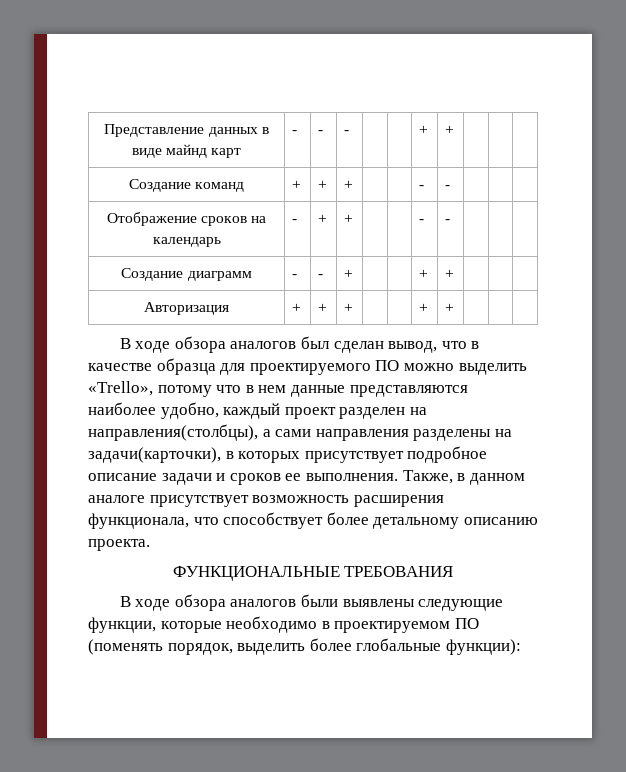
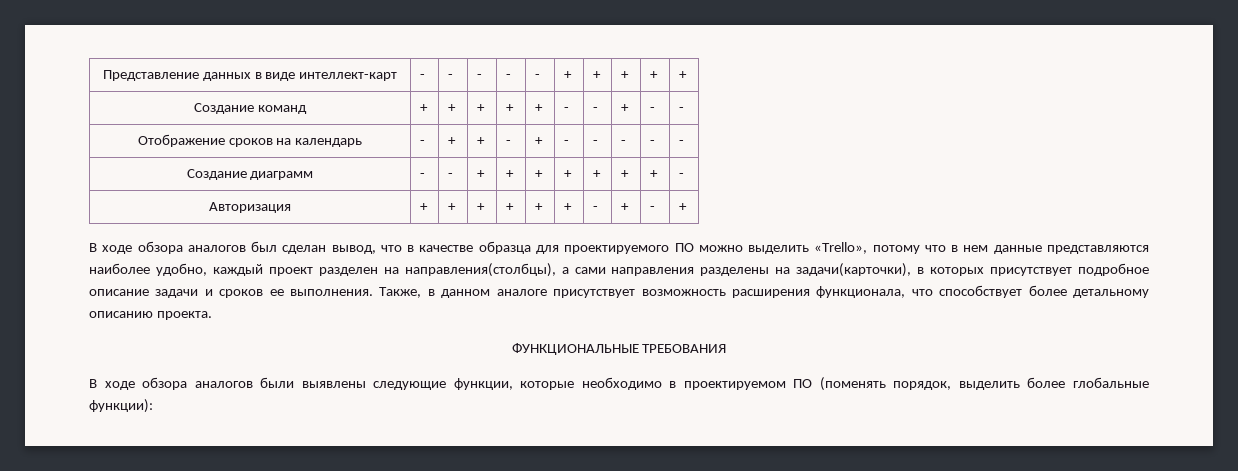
[166,144,242,158] [291,130,297,134] [317,130,323,134] [343,130,349,134] [418,125,428,134] [444,125,454,134] майнд карт | - | - | - | | | + | + | | | -> [299,72,398,81] [420,74,426,79] [448,74,454,79] [477,74,483,79] [506,74,512,79] [535,74,541,79] [564,71,573,79] [593,71,602,79] [621,71,630,79] [650,71,659,79] [679,71,688,79] интеллект-карт | - | - | - | - | - | + | + | + | + | +
[418,185,424,189] [444,185,450,189] | | - | - | | | -> [506,104,515,112] [535,104,544,112] [564,107,570,112] [593,107,599,112] [621,104,630,112] [650,107,656,112] [679,107,685,112] + | + | - | - | + | - | -
[418,219,424,223] [444,219,450,223] | | - | - | | | -> [506,140,512,145] [535,137,544,145] [564,140,570,145] [593,140,599,145] [621,140,627,145] [650,140,656,145] [679,140,685,145] - | + | - | - | - | - | -
[418,269,428,278] [444,269,454,278] | | + | + | | | -> [506,170,515,178] [535,170,544,178] [564,170,573,178] [593,170,602,178] [621,170,630,178] [650,170,659,178] [679,173,685,178] + | + | + | + | + | + | -
[418,303,428,312] [444,303,454,312] | | + | + | | | -> [506,203,515,211] [535,203,544,211] [564,203,573,211] [593,206,599,211] [621,203,630,211] [650,206,656,211] [679,203,688,211] + | + | + | - | + | - | +

